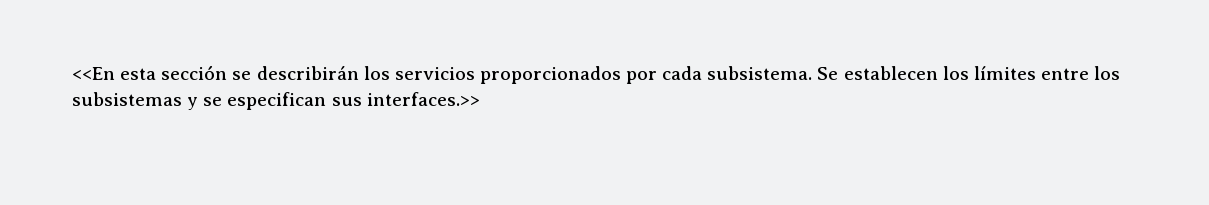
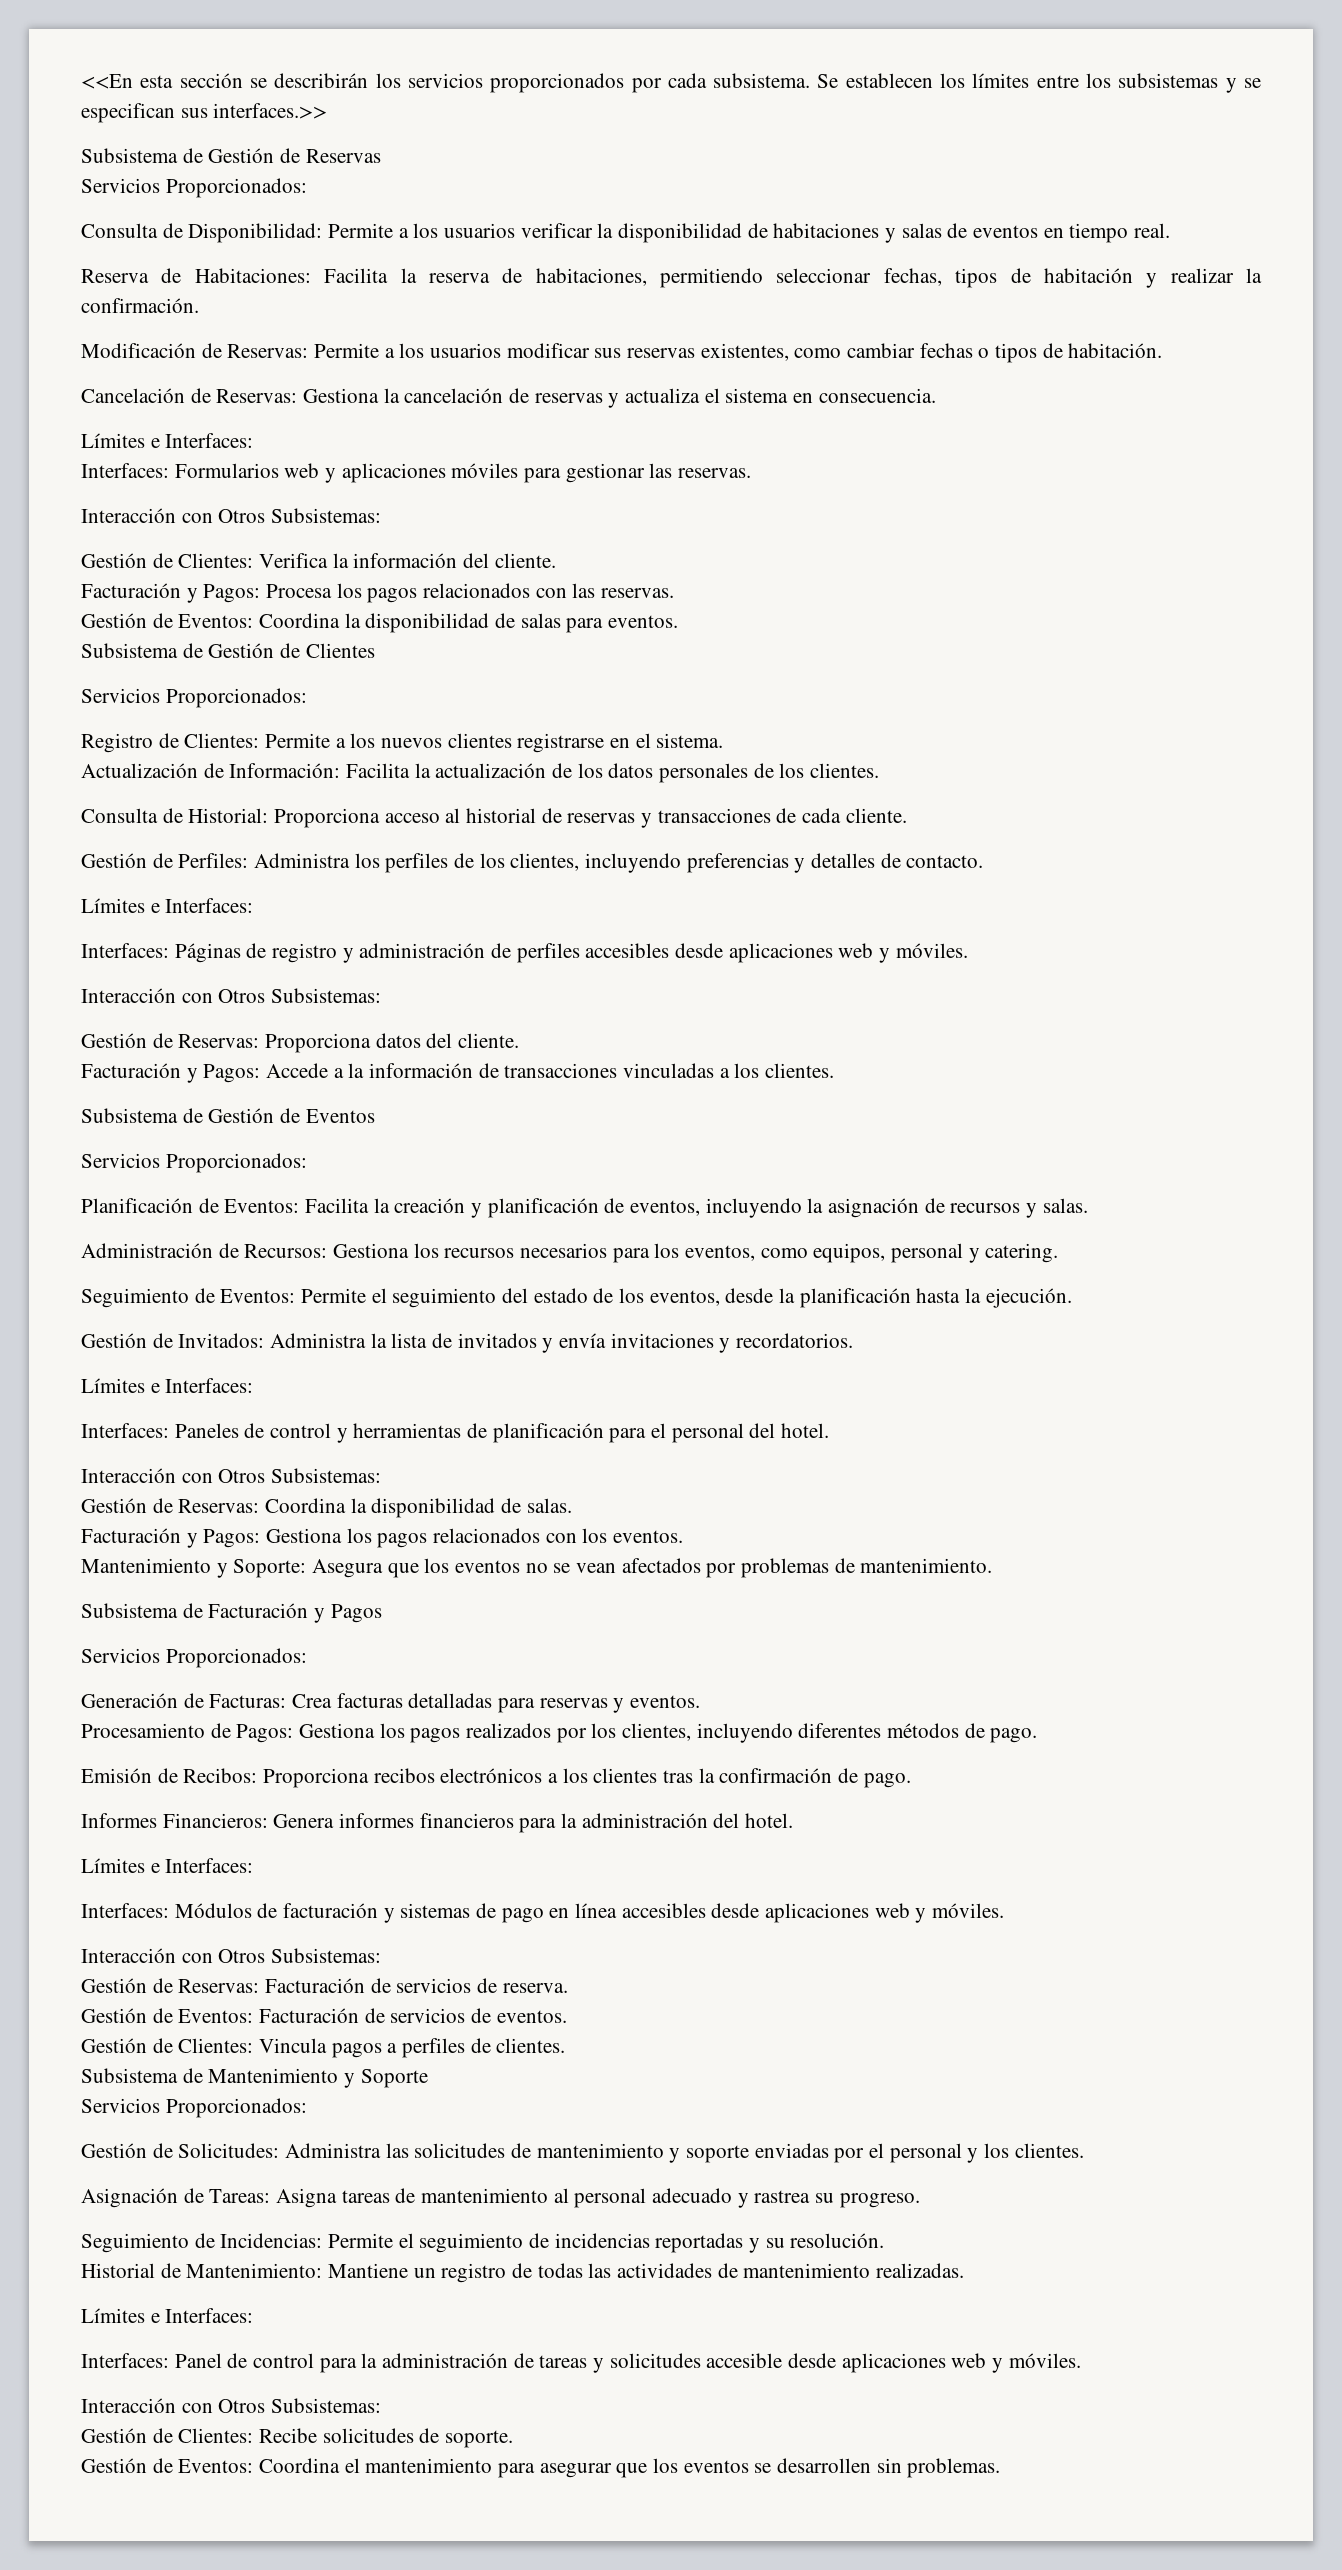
(480, 99) none -> [81,148,381,163] [81,178,307,198] [81,223,1171,243] [81,268,1262,288] [81,298,199,313] [81,343,1163,363] [81,388,936,408] [81,433,254,448] [81,463,752,483] [81,508,382,523] [81,553,556,568] [81,583,675,603] [81,613,679,633] [81,643,375,658] [81,688,307,708] [81,733,724,753] [81,763,880,783] [81,808,907,828] [81,853,984,873] [81,898,254,913] [81,943,968,963] [81,988,382,1003] [81,1033,520,1053] [81,1063,835,1083] [81,1108,375,1123] [81,1153,307,1173] [81,1198,1088,1218] [81,1243,1059,1263] [81,1288,1072,1308] [81,1333,854,1353] [81,1378,254,1393] [81,1423,830,1443] [81,1468,382,1483] [81,1498,572,1518] [81,1528,684,1548] [81,1558,993,1578] [81,1603,382,1623] [81,1648,307,1668] [81,1693,701,1713] [81,1723,1038,1743] [81,1768,911,1788] [81,1813,794,1833] [81,1858,254,1873] [81,1903,1005,1923] [81,1948,382,1963] [81,1978,568,1993] [81,2008,567,2023] [81,2038,566,2058] [81,2068,428,2088] [81,2098,307,2118] [81,2143,1084,2163] [81,2188,920,2208] [81,2233,885,2253] [81,2263,965,2283] [81,2308,254,2323] [81,2353,1081,2373] [81,2398,382,2413] [81,2428,514,2448] [81,2458,1001,2478] // Subsistema de Gestión de Reservas // Servicios Proporcionados: // Consulta de Disponibilidad: Permite a los usuarios verificar la disponibilidad de habitaciones y salas de eventos en tiempo real. // Reserva de Habitaciones: Facilita la reserva de habitaciones, permitiendo seleccionar fechas, tipos de habitación y realizar la confirmación. // Modificación de Reservas: Permite a los usuarios modificar sus reservas existentes, como cambiar fechas o tipos de habitación. // Cancelación de Reservas: Gestiona la cancelación de reservas y actualiza el sistema en consecuencia. // Límites e Interfaces: // Interfaces: Formularios web y aplicaciones móviles para gestionar las reservas. // Interacción con Otros Subsistemas: // Gestión de Clientes: Verifica la información del cliente. // Facturación y Pagos: Procesa los pagos relacionados con las reservas. // Gestión de Eventos: Coordina la disponibilidad de salas para eventos. // Subsistema de Gestión de Clientes // Servicios Proporcionados: // Registro de Clientes: Permite a los nuevos clientes registrarse en el sistema. // Actualización de Información: Facilita la actualización de los datos personales de los clientes. // Consulta de Historial: Proporciona acceso al historial de reservas y transacciones de cada cliente. // Gestión de Perfiles: Administra los perfiles de los clientes, incluyendo preferencias y detalles de contacto. // Límites e Interfaces: // Interfaces: Páginas de registro y administración de perfiles accesibles desde aplicaciones web y móviles. // Interacción con Otros Subsistemas: // Gestión de Reservas: Proporciona datos del cliente. // Facturación y Pagos: Accede a la información de transacciones vinculadas a los clientes. // Subsistema de Gestión de Eventos // Servicios Proporcionados: // Planificación de Eventos: Facilita la creación y planificación de eventos, incluyendo la asignación de recursos y salas. // Administración de Recursos: Gestiona los recursos necesarios para los eventos, como equipos, personal y catering. // Seguimiento de Eventos: Permite el seguimiento del estado de los eventos, desde la planificación hasta la ejecución. // Gestión de Invitados: Administra la lista de invitados y envía invitaciones y recordatorios. // Límites e Interfaces: // Interfaces: Paneles de control y herramientas de planificación para el personal del hotel. // Interacción con Otros Subsistemas: // Gestión de Reservas: Coordina la disponibilidad de salas. // Facturación y Pagos: Gestiona los pagos relacionados con los eventos. // Mantenimiento y Soporte: Asegura que los eventos no se vean afectados por problemas de mantenimiento. // Subsistema de Facturación y Pagos // Servicios Proporcionados: // Generación de Facturas: Crea facturas detalladas para reservas y eventos. // Procesamiento de Pagos: Gestiona los pagos realizados por los clientes, incluyendo diferentes métodos de pago. // Emisión de Recibos: Proporciona recibos electrónicos a los clientes tras la confirmación de pago. // Informes Financieros: Genera informes financieros para la administración del hotel. // Límites e Interfaces: // Interfaces: Módulos de facturación y sistemas de pago en línea accesibles desde aplicaciones web y móviles. // Interacción con Otros Subsistemas: // Gestión de Reservas: Facturación de servicios de reserva. // Gestión de Eventos: Facturación de servicios de eventos. // Gestión de Clientes: Vincula pagos a perfiles de clientes. // Subsistema de Mantenimiento y Soporte // Servicios Proporcionados: // Gestión de Solicitudes: Administra las solicitudes de mantenimiento y soporte enviadas por el personal y los clientes. // Asignación de Tareas: Asigna tareas de mantenimiento al personal adecuado y rastrea su progreso. // Seguimiento de Incidencias: Permite el seguimiento de incidencias reportadas y su resolución. // Historial de Mantenimiento: Mantiene un registro de todas las actividades de mantenimiento realizadas. // Límites e Interfaces: // Interfaces: Panel de control para la administración de tareas y solicitudes accesible desde aplicaciones web y móviles. // Interacción con Otros Subsistemas: // Gestión de Clientes: Recibe solicitudes de soporte. // Gestión de Eventos: Coordina el mantenimiento para asegurar que los eventos se desarrollen sin problemas.

